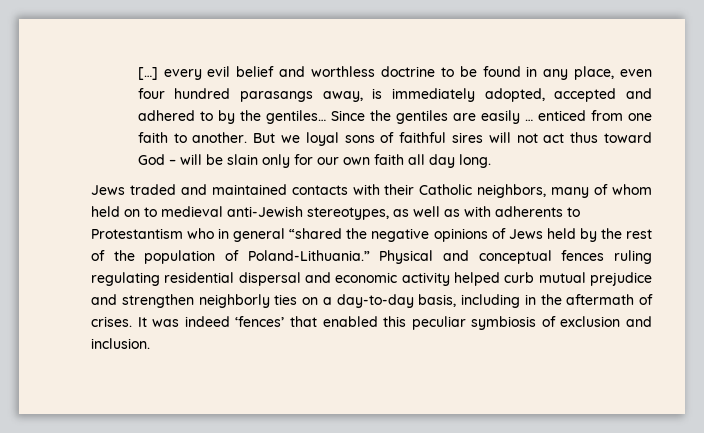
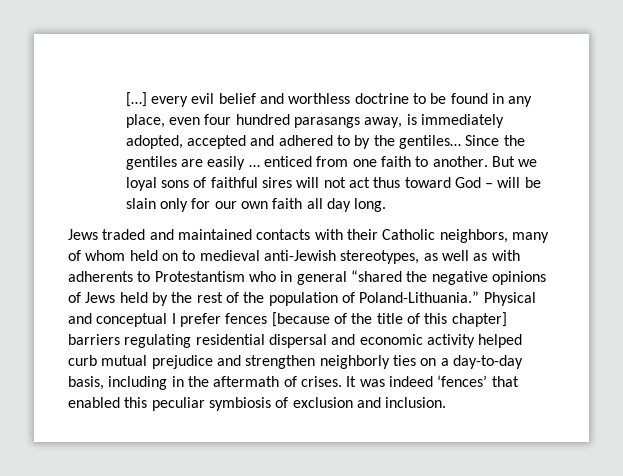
[561,250,652,264] fences ruling -> [171,312,507,327] [68,334,120,345] I prefer fences [because of the title of this chapter] barriers

